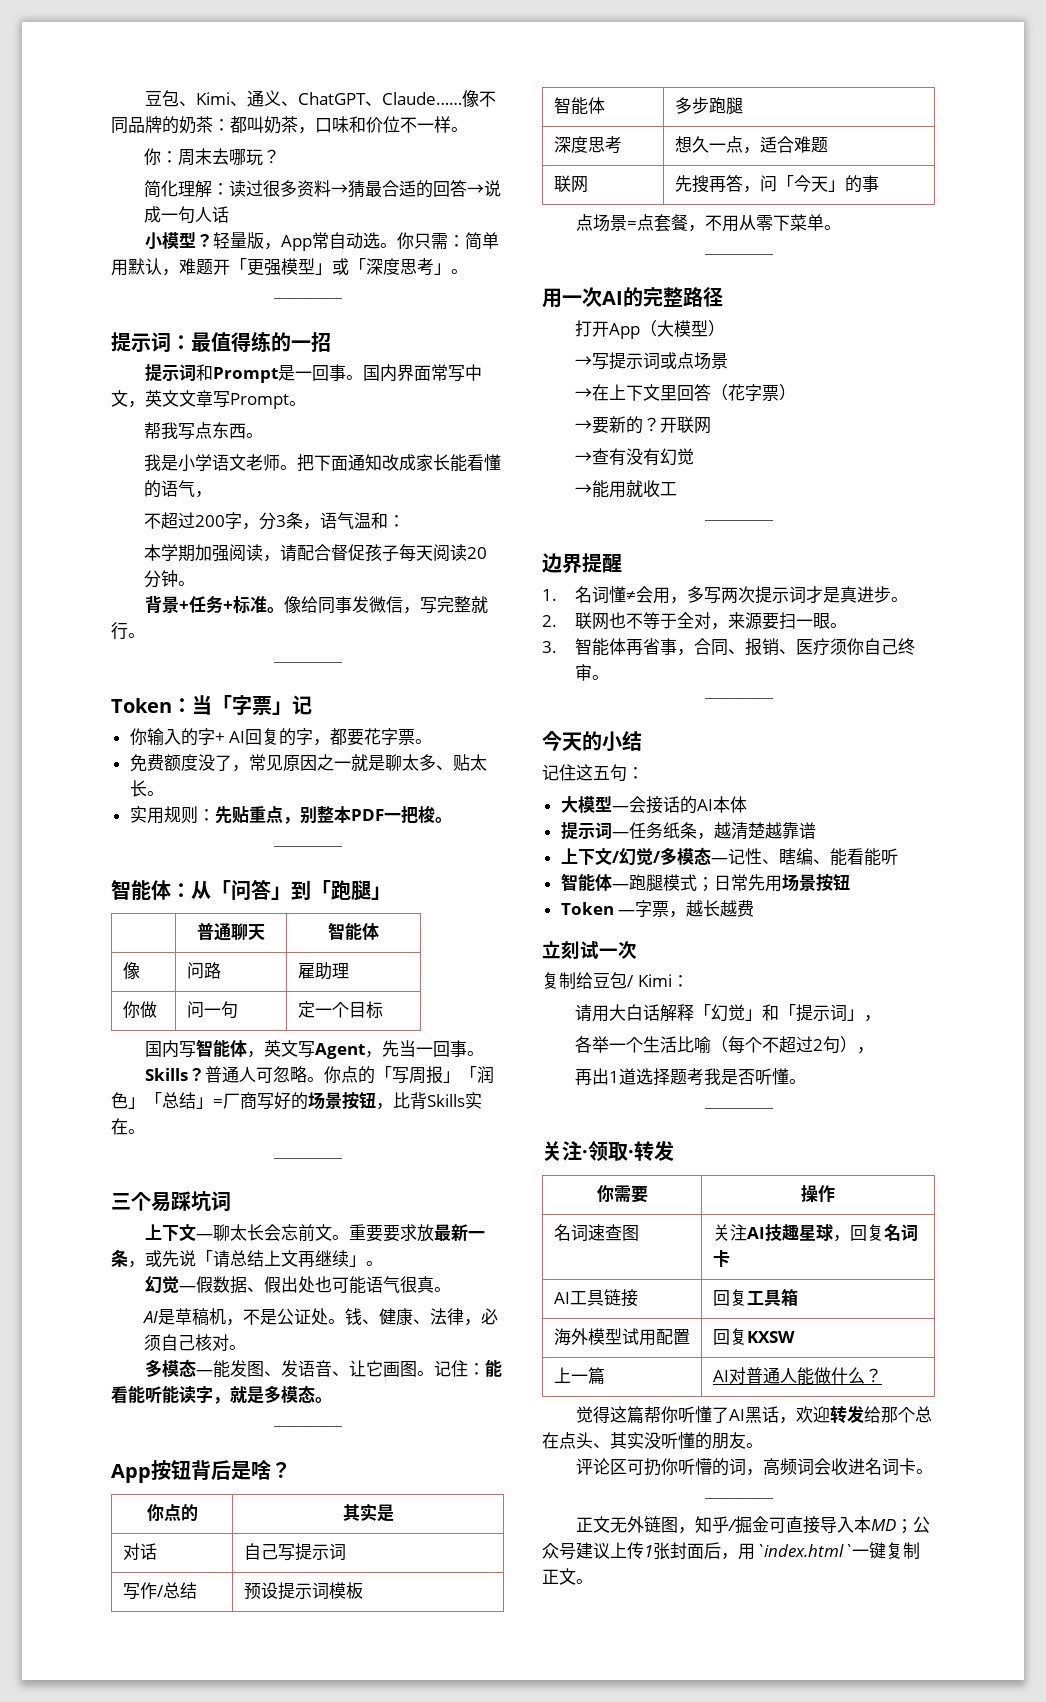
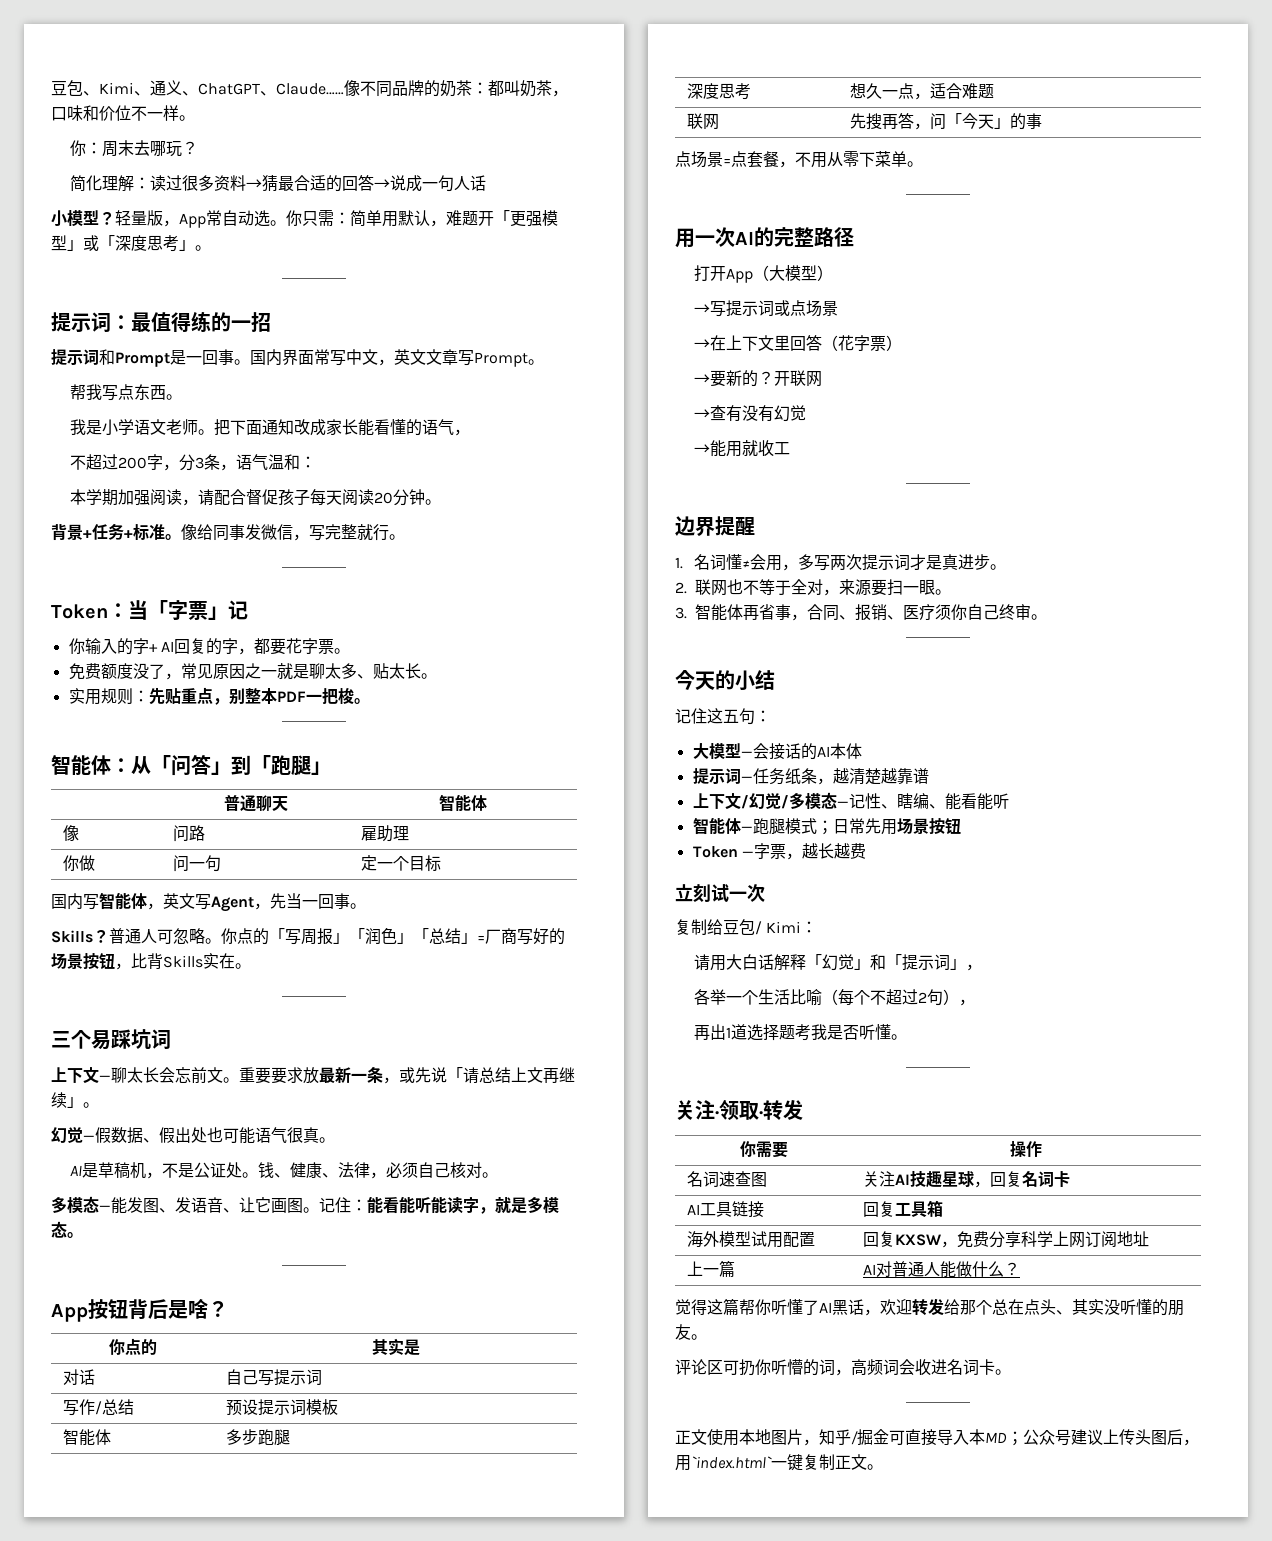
(795, 1337) none -> [940,1231,1149,1248] ，免费分享科学上网订阅地址
[610,1516,679,1533] 无外链图 -> [707,1429,803,1446] 使用本地图片
[644,1542,704,1560] 1张封面 -> [1135,1429,1167,1445] 头图

